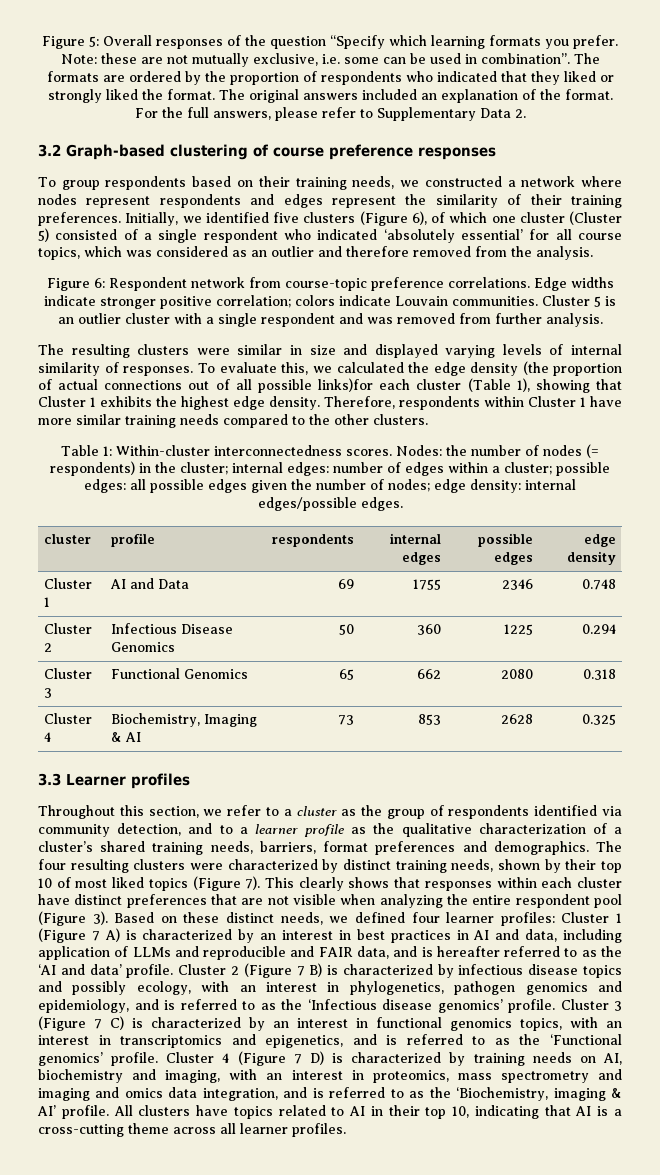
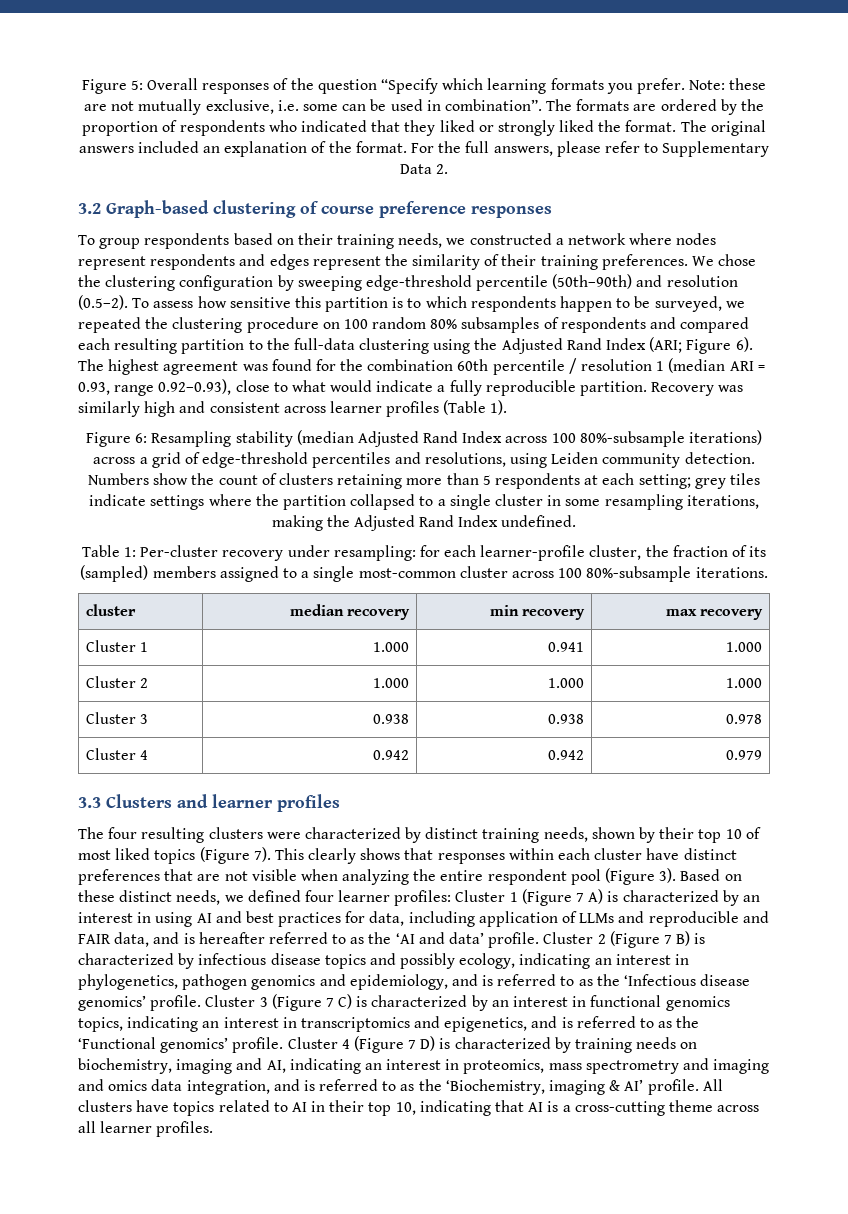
[125,211,622,226] [38,228,622,243] [38,246,593,260] [46,277,614,291] [44,295,616,309] [57,313,603,327] [38,344,622,358] [38,361,622,376] [38,378,622,393] [38,396,622,410] [38,414,428,428] [61,444,599,458] [50,461,610,476] [84,479,576,493] [257,497,403,511] [43,534,91,544] [110,533,155,547] [272,534,355,547] [390,533,442,544] [402,552,442,565] [478,533,534,547] [494,552,534,565] [584,534,617,547] [567,551,617,565] [43,578,92,589] [43,597,50,607] [109,578,189,589] [338,579,355,589] [413,579,442,590] [502,579,534,590] [582,579,617,590] [43,623,92,634] [43,643,52,652] [110,623,233,634] [110,642,175,652] [339,624,355,635] [417,624,442,635] [504,624,534,635] [582,624,617,634] [43,668,92,679] [43,688,52,698] [110,668,248,679] [339,669,355,680] [417,669,442,679] [501,669,534,679] [583,669,617,680] [43,713,92,724] [43,732,51,742] [110,713,257,727] [110,732,141,742] [338,715,355,725] [418,714,442,725] [501,714,534,724] [582,714,617,725] [38,773,190,789] [38,805,622,819] [38,823,622,837] [38,841,589,855] Initially, we identified five clusters (Figure 6), of which one cluster (Cluster 5) consisted of a single respondent who indicated ‘absolutely essential’ for all course topics, which was considered as an outlier and therefore removed from the analysis. // Figure 6: Respondent network from course-topic preference correlations. Edge widths indicate stronger positive correlation; colors indicate Louvain communities. Cluster 5 is an outlier cluster with a single respondent and was removed from further analysis. // The resulting clusters were similar in size and displayed varying levels of internal similarity of responses. To evaluate this, we calculated the edge density (the proportion of actual connections out of all possible links)for each cluster (Table 1), showing that Cluster 1 exhibits the highest edge density. Therefore, respondents within Cluster 1 have more similar training needs compared to the other clusters. // Table 1: Within-cluster interconnectedness scores. Nodes: the number of nodes (= respondents) in the cluster; internal edges: number of edges within a cluster; possible edges: all possible edges given the number of nodes; edge density: internal edges/possible edges. // cluster | profile | respondents | internal edges | possible edges | edge density // Cluster 1 | AI and Data | 69 | 1755 | 2346 | 0.748 // Cluster 2 | Infectious Disease Genomics | 50 | 360 | 1225 | 0.294 // Cluster 3 | Functional Genomics | 65 | 662 | 2080 | 0.318 // Cluster 4 | Biochemistry, Imaging & AI | 73 | 853 | 2628 | 0.325 // 3.3 Learner profiles // Throughout this section, we refer to a cluster as the group of respondents identified via community detection, and to a learner profile as the qualitative characterization of a cluster’s shared training needs, barriers, format preferences and demographics. -> [692,254,757,266] [78,274,738,291] [78,295,745,312] [78,317,750,333] [78,337,753,354] [78,358,765,375] [78,379,744,396] [78,400,508,417] [85,430,763,447] [93,452,755,468] [88,473,760,489] [89,494,759,510] [271,515,577,531] [81,545,767,561] [80,565,768,582] [86,604,137,616] [289,604,410,620] [489,605,585,620] [665,609,763,620] [86,640,149,652] [372,642,409,652] [547,642,584,652] [725,642,762,652] [86,676,149,688] [372,678,409,688] [547,678,584,688] [725,678,762,688] [86,712,149,724] [372,714,409,724] [547,714,584,724] [725,714,762,724] [86,748,149,760] [372,750,409,760] [547,750,584,760] [725,750,762,760] [78,794,340,812] We chose the clustering configuration by sweeping edge-threshold percentile (50th–90th) and resolution (0.5–2). To assess how sensitive this partition is to which respondents happen to be surveyed, we repeated the clustering procedure on 100 random 80% subsamples of respondents and compared each resulting partition to the full-data clustering using the Adjusted Rand Index (ARI; Figure 6). The highest agreement was found for the combination 60th percentile / resolution 1 (median ARI = 0.93, range 0.92–0.93), close to what would indicate a fully reproducible partition. Recovery was similarly high and consistent across learner profiles (Table 1). // Figure 6: Resampling stability (median Adjusted Rand Index across 100 80%-subsample iterations) across a grid of edge-threshold percentiles and resolutions, using Leiden community detection. Numbers show the count of clusters retaining more than 5 respondents at each setting; grey tiles indicate settings where the partition collapsed to a single cluster in some resampling iterations, making the Adjusted Rand Index undefined. // Table 1: Per-cluster recovery under resampling: for each learner-profile cluster, the fraction of its (sampled) members assigned to a single most-common cluster across 100 80%-subsample iterations. // cluster | median recovery | min recovery | max recovery // Cluster 1 | 1.000 | 0.941 | 1.000 // Cluster 2 | 1.000 | 1.000 | 1.000 // Cluster 3 | 0.938 | 0.938 | 0.978 // Cluster 4 | 0.942 | 0.942 | 0.979 // 3.3 Clusters and learner profiles //
[356,929,520,943] best practices in AI and -> [155,911,366,927] using AI and best practices for
[201,981,230,992] with -> [519,953,591,969] indicating
[570,1017,598,1028] with -> [127,1016,199,1032] indicating
[603,1053,622,1065] [38,1069,258,1083] AI, biochemistry and imaging, with -> [78,1058,361,1074] biochemistry, imaging and AI, indicating

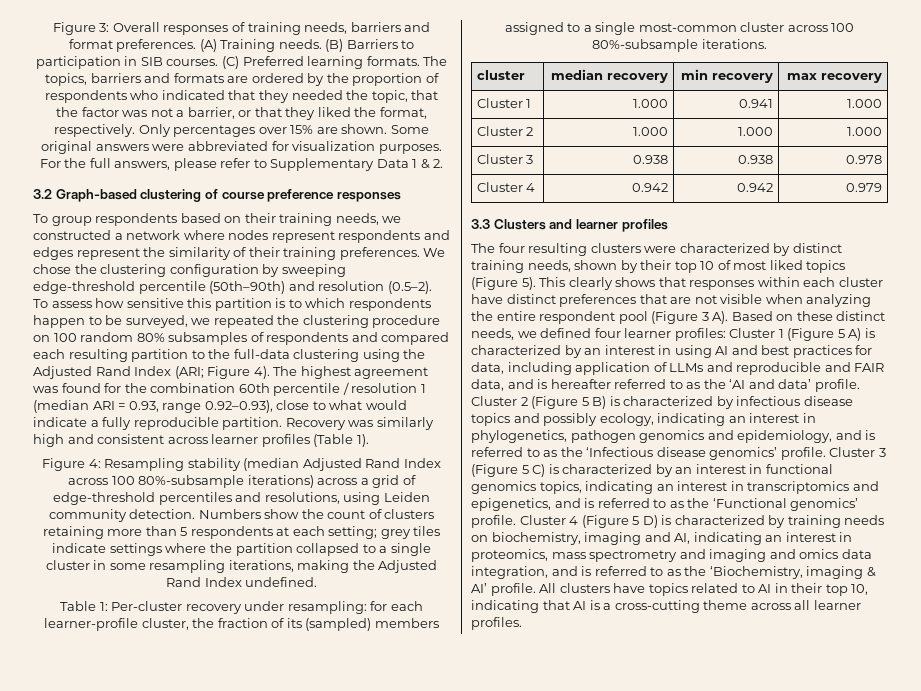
[81,79,143,94] Figure 5: -> [52,22,110,35] Figure 3:
[290,78,767,94] [84,99,573,115] the question “Specify which learning formats you prefer. Note: these are not mutually exclusive, i.e. some can be used in combination”. The -> [247,22,431,35] [68,39,415,52] [35,56,448,69] [45,73,171,86] training needs, barriers and format preferences. (A) Training needs. (B) Barriers to participation in SIB courses. (C) Preferred learning formats. The topics, barriers and
[439,120,766,136] [78,141,407,157] liked or strongly liked the format. The original answers included an explanation of the format. -> [291,90,439,103] [56,107,427,120] [54,124,429,137] [41,141,442,154] needed the topic, that the factor was not a barrier, or that they liked the format, respectively. Only percentages over 15% are shown. Some original answers were abbreviated for visualization purposes.
(432, 169) none -> [412,159,430,169] 1 &
[735,337,753,352] 6). -> [253,366,270,379] 4).
[135,433,148,443] 6: -> [88,459,101,468] 4:
[253,847,271,862] 7). -> [521,277,536,290] 5).
[659,868,677,883] 3). -> [701,311,729,324] 3 A).
[576,893,585,902] 7 -> [837,329,845,338] 5
[663,935,672,944] 7 -> [581,397,589,406] 5
[325,998,334,1007] 7 -> [521,465,529,474] 5
[408,1040,417,1049] 7 -> [632,516,640,525] 5

